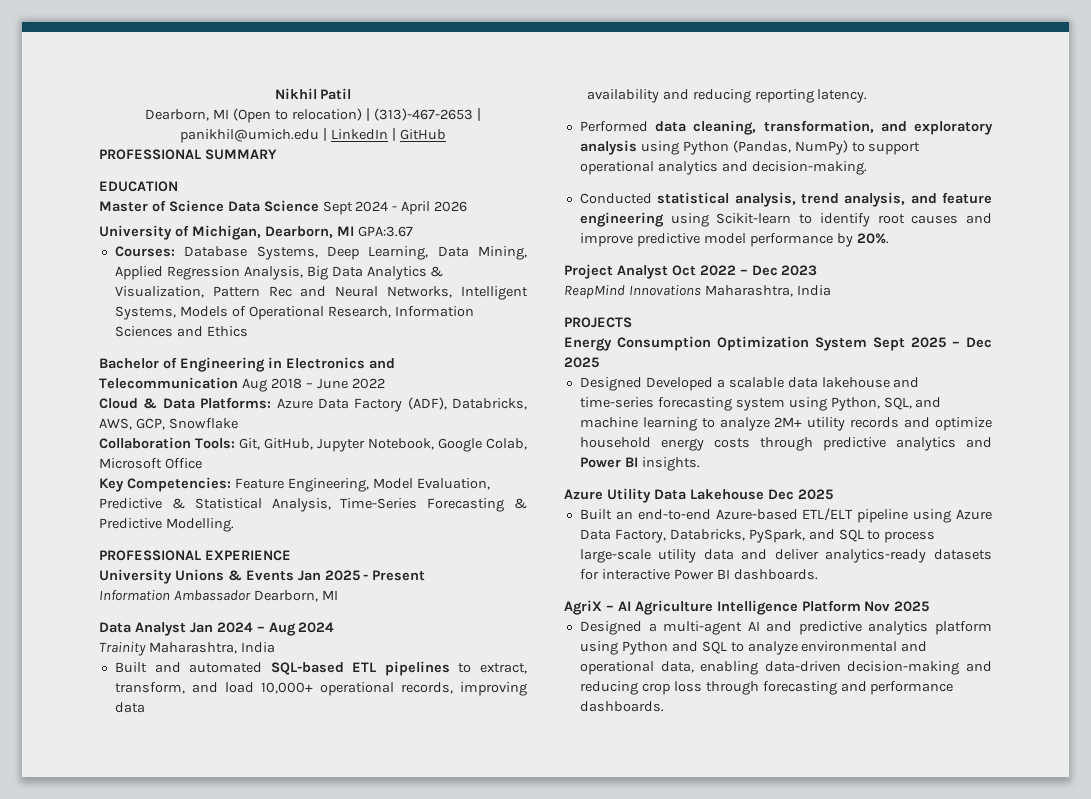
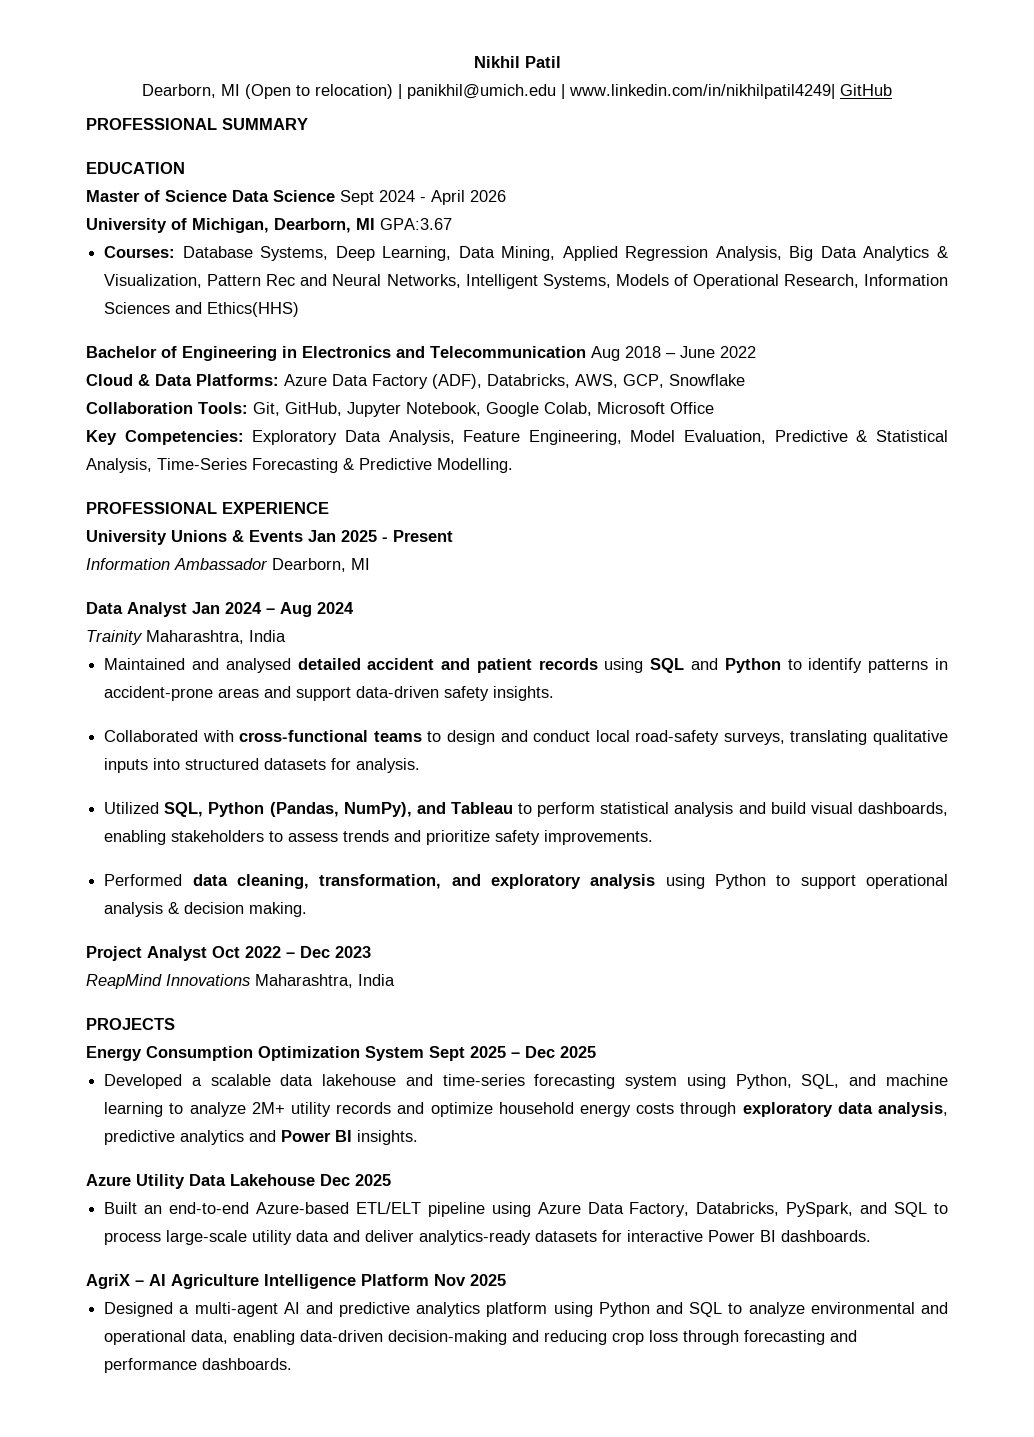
[373,108,481,121] [180,128,396,143] (313)-467-2653 | panikhil@umich.edu | LinkedIn | -> [407,84,835,99] panikhil@umich.edu | www.linkedin.com/in/nikhilpatil4249|
[206,326,248,337] Ethics -> [207,302,300,317] Ethics(HHS)
(231, 484) none -> [252,430,455,445] Exploratory Data Analysis,
[114,661,527,676] [114,682,527,696] [114,702,145,713] [586,89,868,103] Built and automated SQL-based ETL pipelines to extract, transform, and load 10,000+ operational records, improving data // availability and reducing reporting latency. -> [104,658,948,673] [104,686,555,701] [104,730,948,745] [104,758,421,773] [104,802,949,817] [104,830,654,845] Maintained and analysed detailed accident and patient records using SQL and Python to identify patterns in accident-prone areas and support data-driven safety insights. // Collaborated with cross-functional teams to design and conduct local road-safety surveys, translating qualitative inputs into structured datasets for analysis. // Utilized SQL, Python (Pandas, NumPy), and Tableau to perform statistical analysis and build visual dashboards, enabling stakeholders to assess trends and prioritize safety improvements.
[732,140,848,155] (Pandas, NumPy) -> (766, 881) none
[657,161,867,175] [579,192,992,207] [579,212,993,227] [579,233,889,247] analytics and decision-making. // Conducted statistical analysis, trend analysis, and feature engineering using Scikit-learn to identify root causes and improve predictive model performance by 20%. -> [104,902,308,917] analysis & decision making.
[579,377,642,391] Designed -> (596, 1052) none
(813, 444) none -> [742,1102,948,1117] exploratory data analysis,

